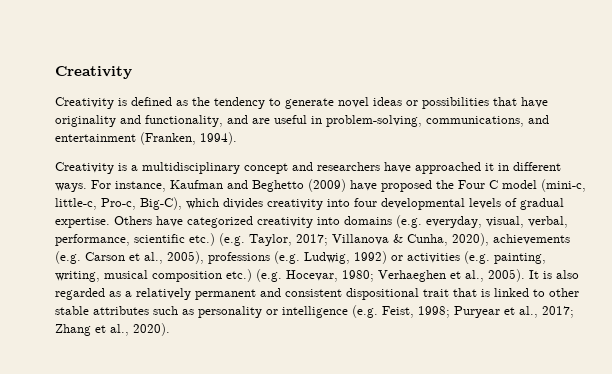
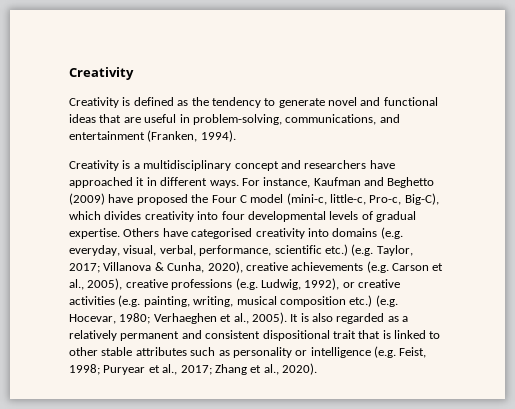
[373,97,548,109] [55,115,248,127] ideas or possibilities that have originality and functionality, and -> [360,97,438,106] [69,114,122,123] and functional ideas that
[187,216,253,228] categorized -> [191,228,253,239] categorised
(489, 239) none -> [245,262,288,271] creative
(204, 257) none -> [125,279,168,288] creative
[354,251,403,264] 1992) or -> [304,278,400,290] 1992), or creative

